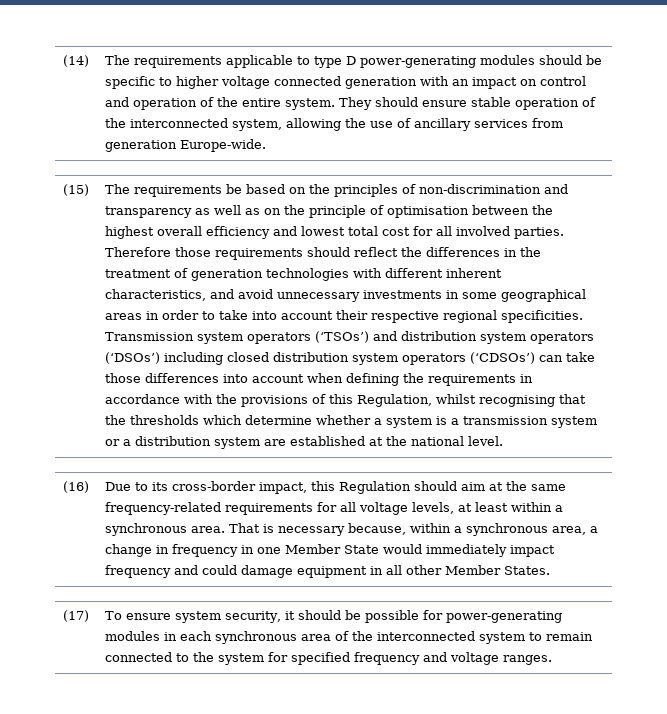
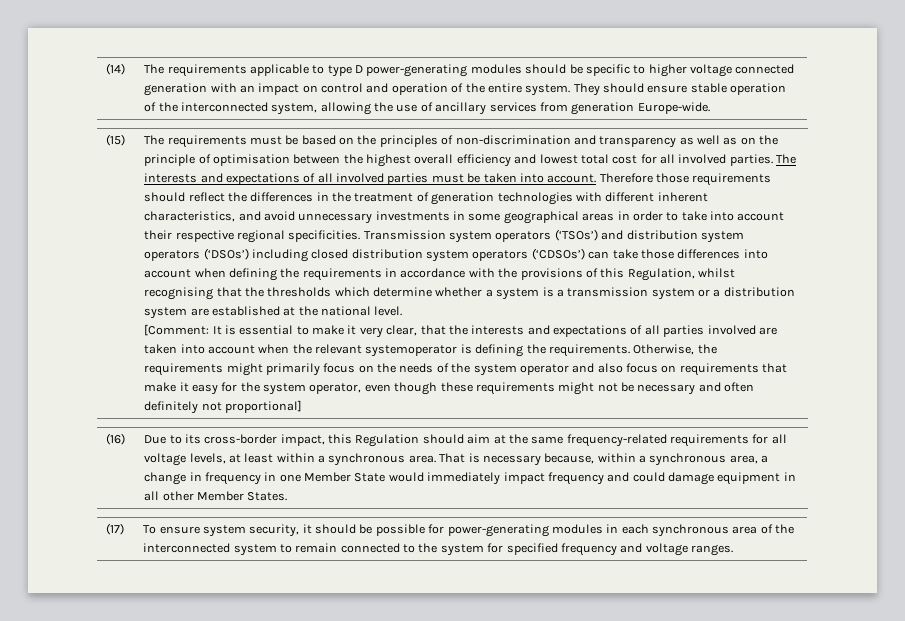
(222, 191) none -> [249,136,282,145] must
(564, 233) none -> [776,154,797,164] [144,173,597,185] The interests and expectations of all involved parties must be taken into account.
(503, 441) none -> [144,324,777,338] [144,344,717,357] [144,363,788,376] [144,382,755,395] [144,400,302,414] // [Comment: It is essential to make it very clear, that the interests and expectations of all parties involved are taken into account when the relevant systemoperator is defining the requirements. Otherwise, the requirements might primarily focus on the needs of the system operator and also focus on requirements that make it easy for the system operator, even though these requirements might not be necessary and often definitely not proportional]

